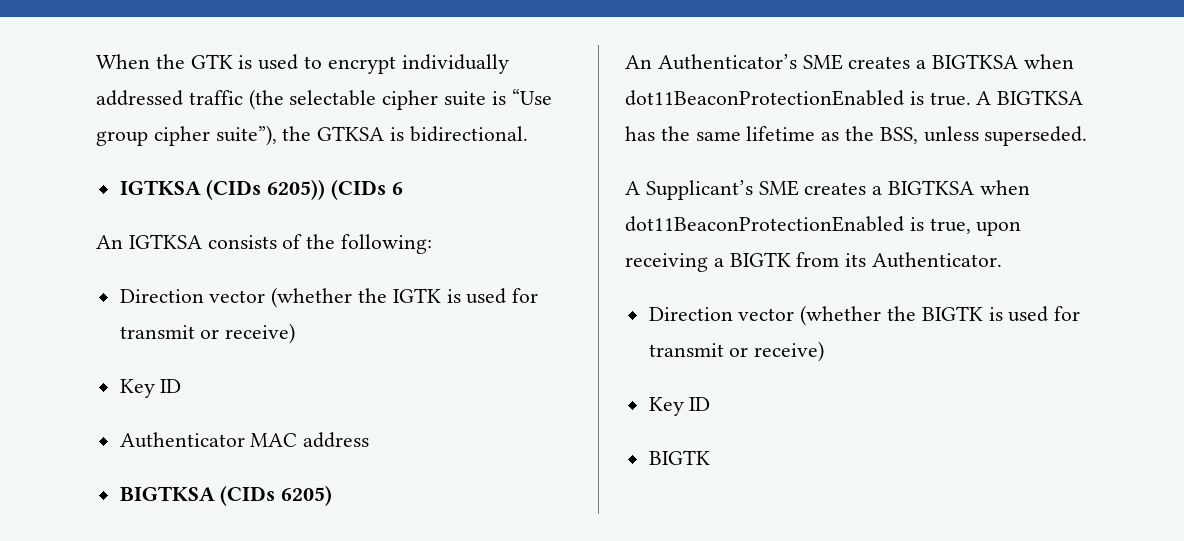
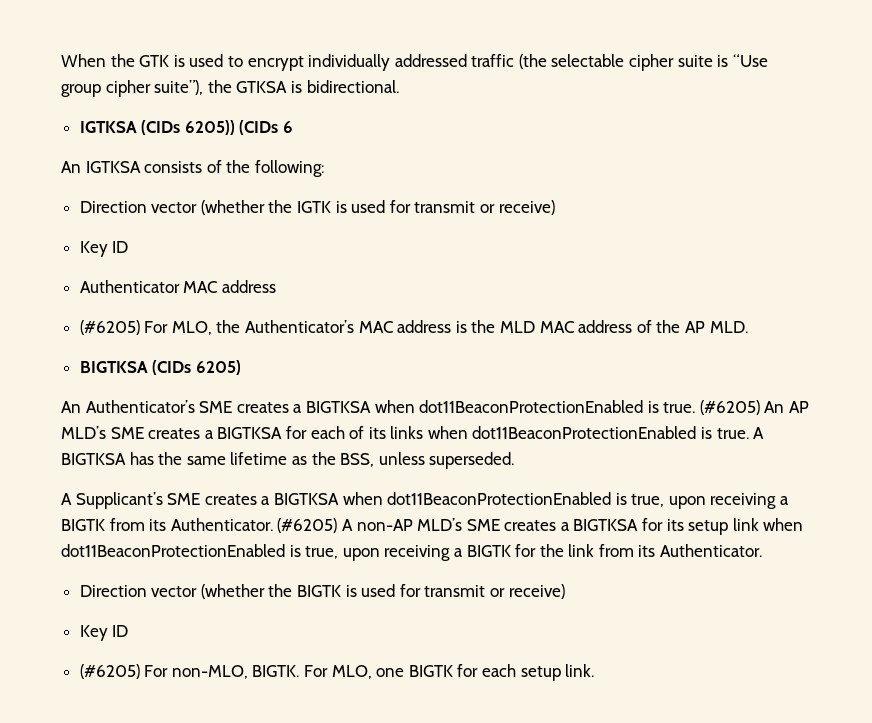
(370, 440) none -> [79,320,748,335] // (#6205) For MLO, the Authenticator’s MAC address is the MLD MAC address of the AP MLD.
(971, 99) none -> [699,400,810,415] [61,426,749,439] (#6205) An AP MLD’s SME creates a BIGTKSA for each of its links when dot11BeaconProtectionEnabled is true.
(1003, 260) none -> [277,518,804,535] [61,544,763,561] (#6205) A non-AP MLD’s SME creates a BIGTKSA for its setup link when dot11BeaconProtectionEnabled is true, upon receiving a BIGTK for the link from its Authenticator.
[648,450,710,465] BIGTK -> [79,664,595,681] (#6205) For non-MLO, BIGTK. For MLO, one BIGTK for each setup link.

